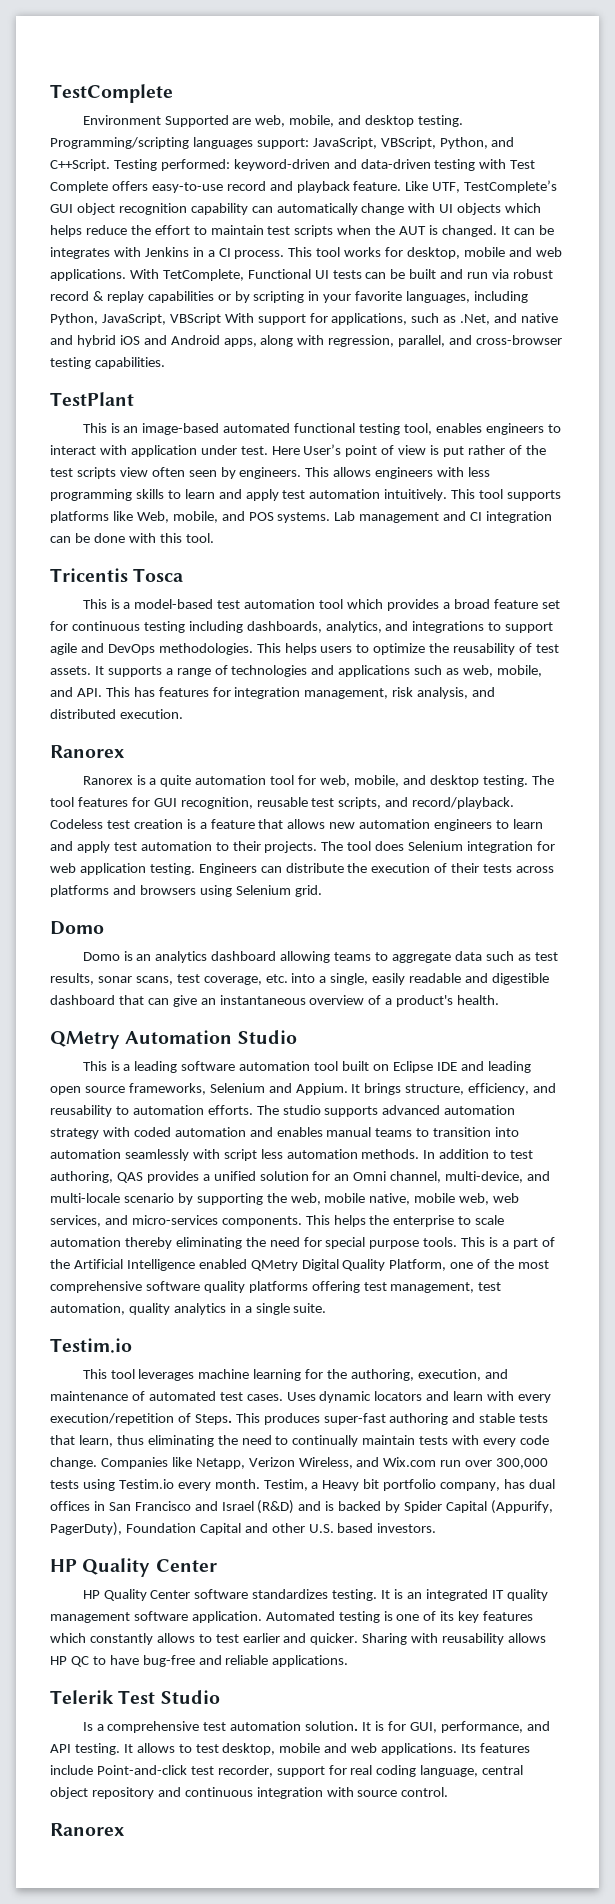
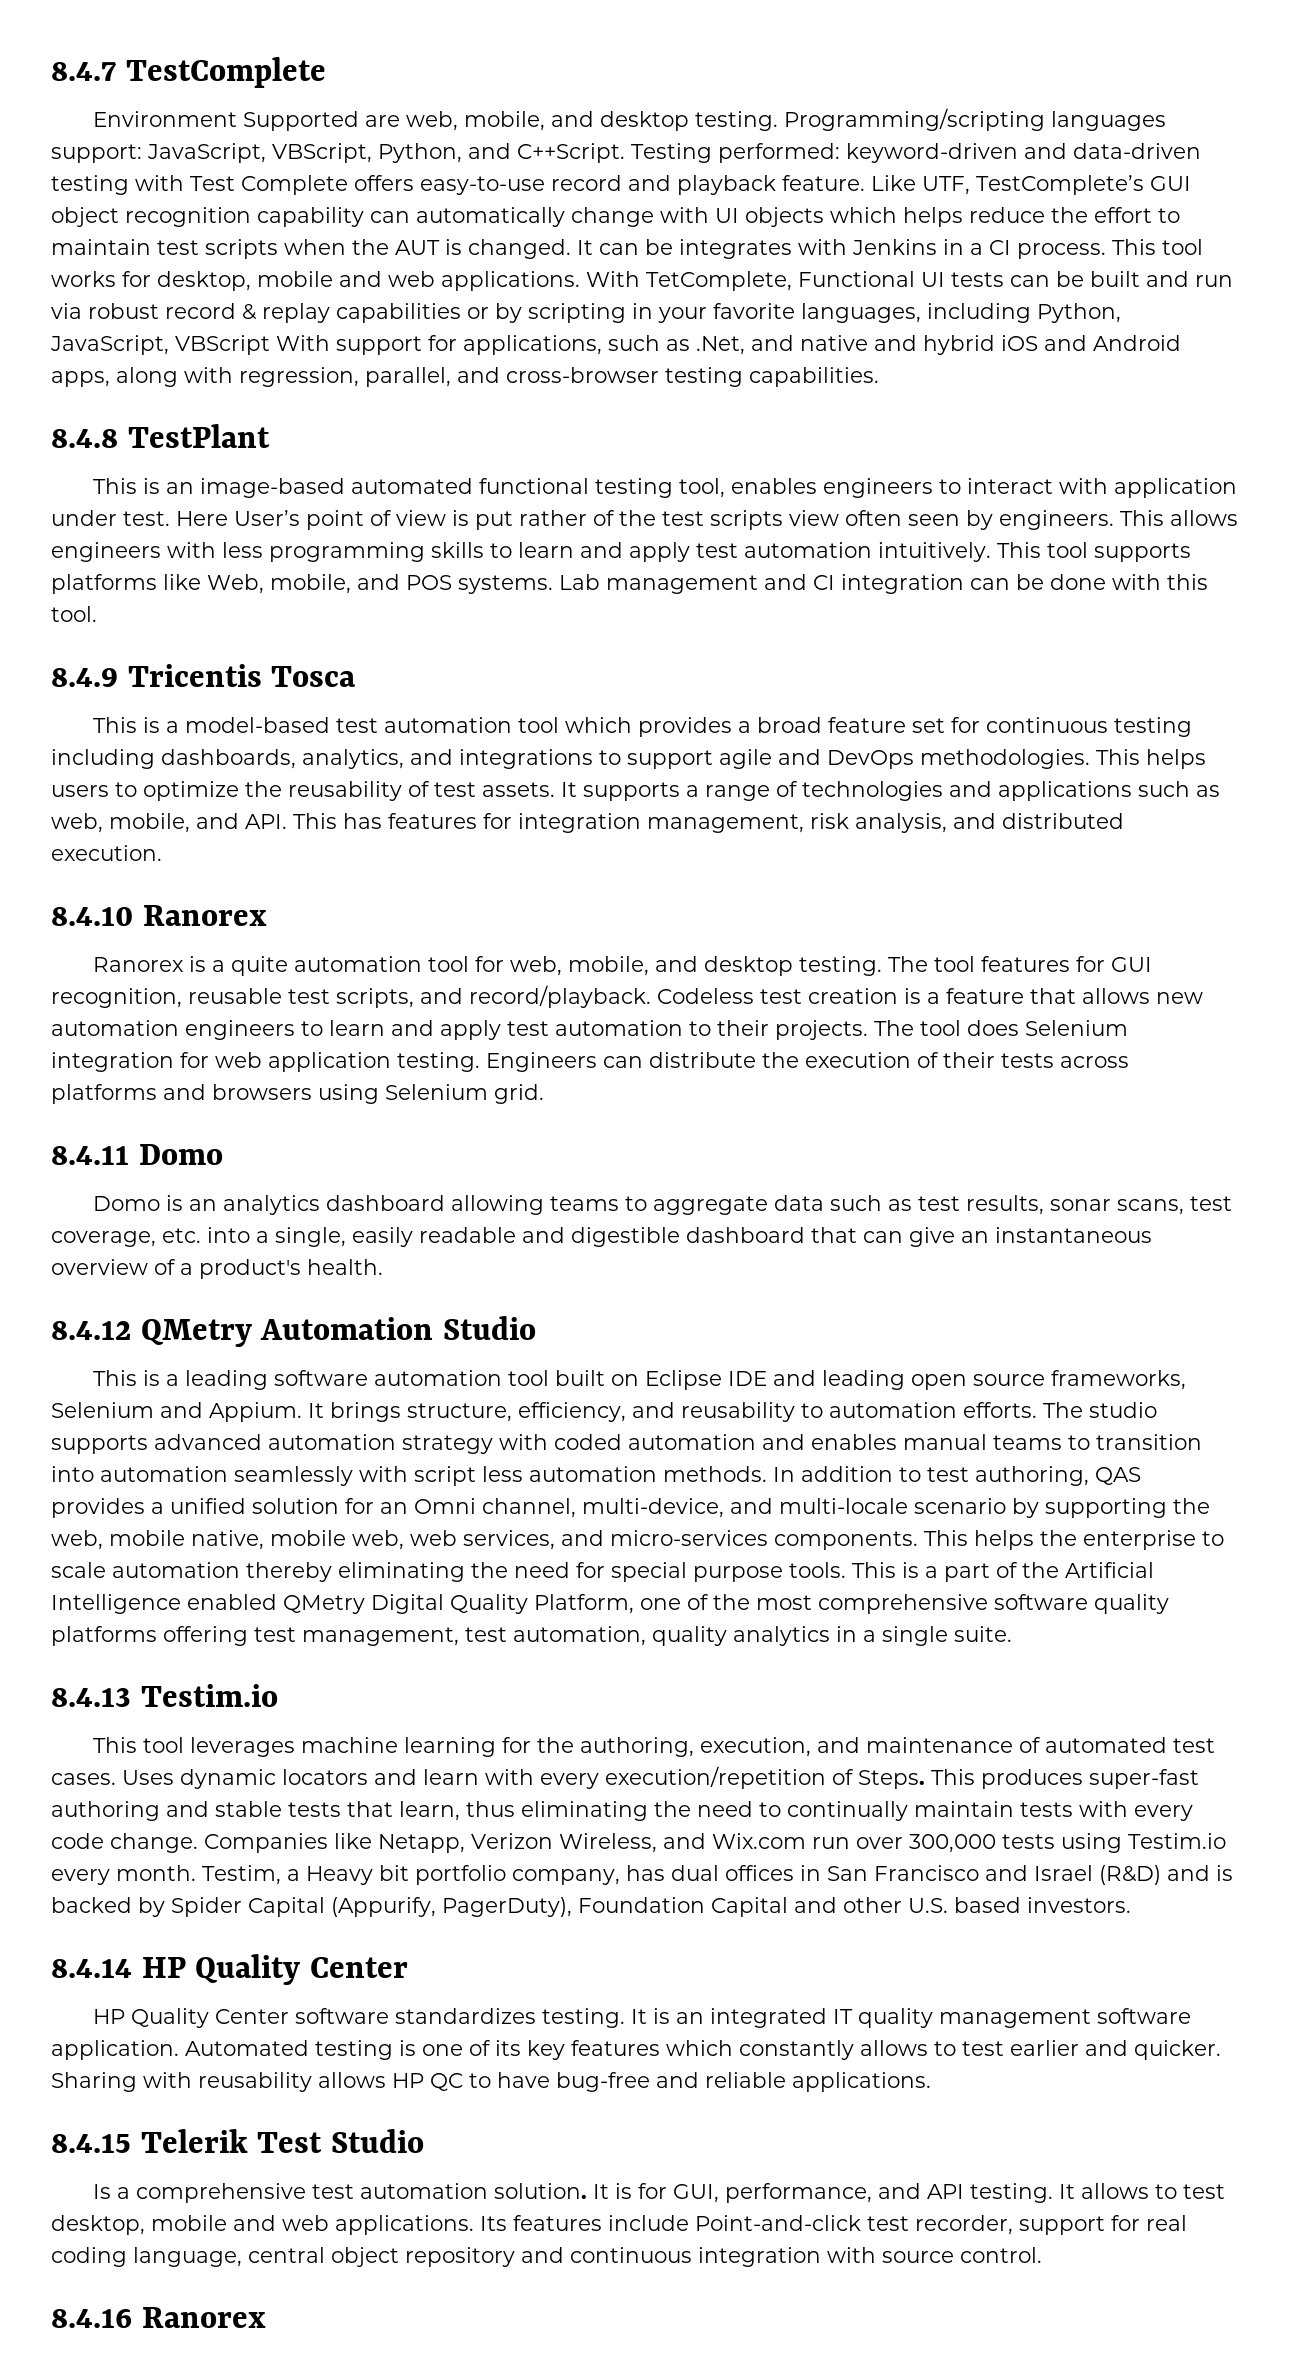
(50, 93) none -> [51,62,116,81] 8.4.7
(165, 363) none -> [51,429,118,448] 8.4.8
(214, 538) none -> [51,668,118,687] 8.4.9
(183, 714) none -> [51,907,133,926] 8.4.10
(322, 891) none -> [51,1146,129,1165] 8.4.11
(500, 1000) none -> [51,1321,131,1340] 8.4.12
(327, 1308) none -> [51,1688,131,1707] 8.4.13
(437, 1528) none -> [51,1959,132,1978] 8.4.14
(349, 1661) none -> [51,2134,131,2153] 8.4.15
(449, 1792) none -> [51,2309,132,2328] 8.4.16

